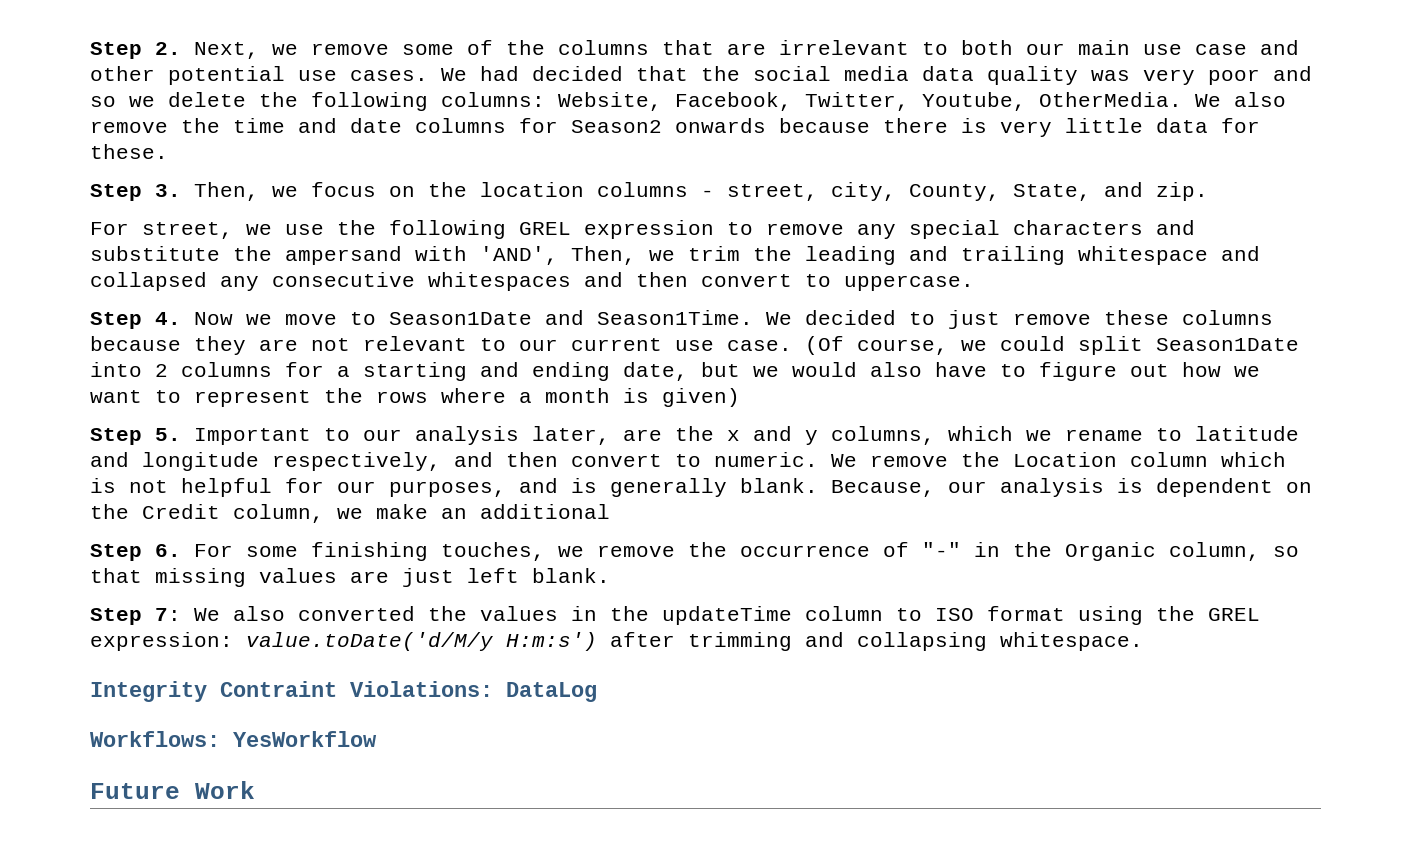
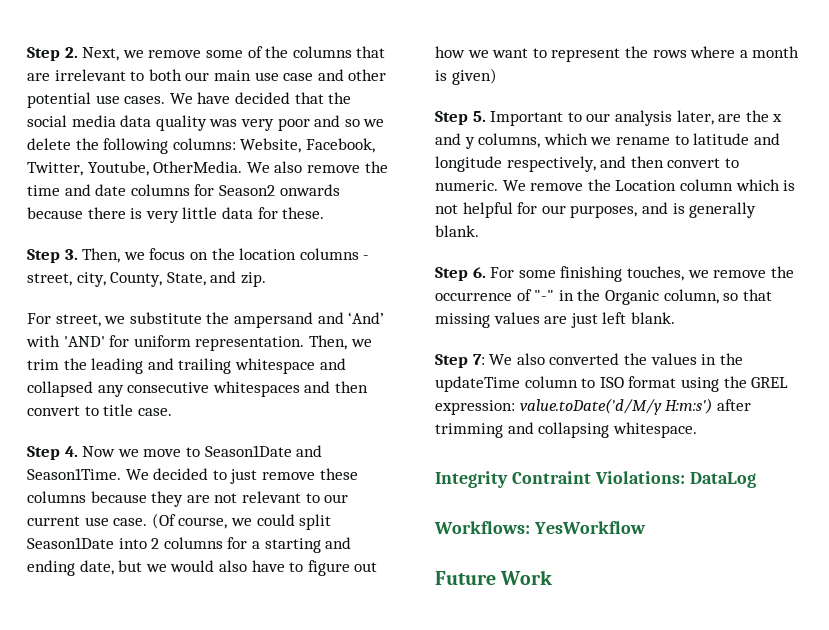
[480,66,519,81] had -> [197,92,231,104] have
[285,220,1195,239] [90,246,558,265] use the following GREL expression to remove any special characters and substitute the ampersand with 'AND', -> [129,312,385,328] [26,335,305,351] substitute the ampersand and ‘And’ with 'AND' for uniform representation.
[844,275,974,291] uppercase. -> [103,404,172,416] title case.
[831,478,1312,497] [90,504,610,523] Because, our analysis is dependent on the Credit column, we make an additional -> (479, 231) none

